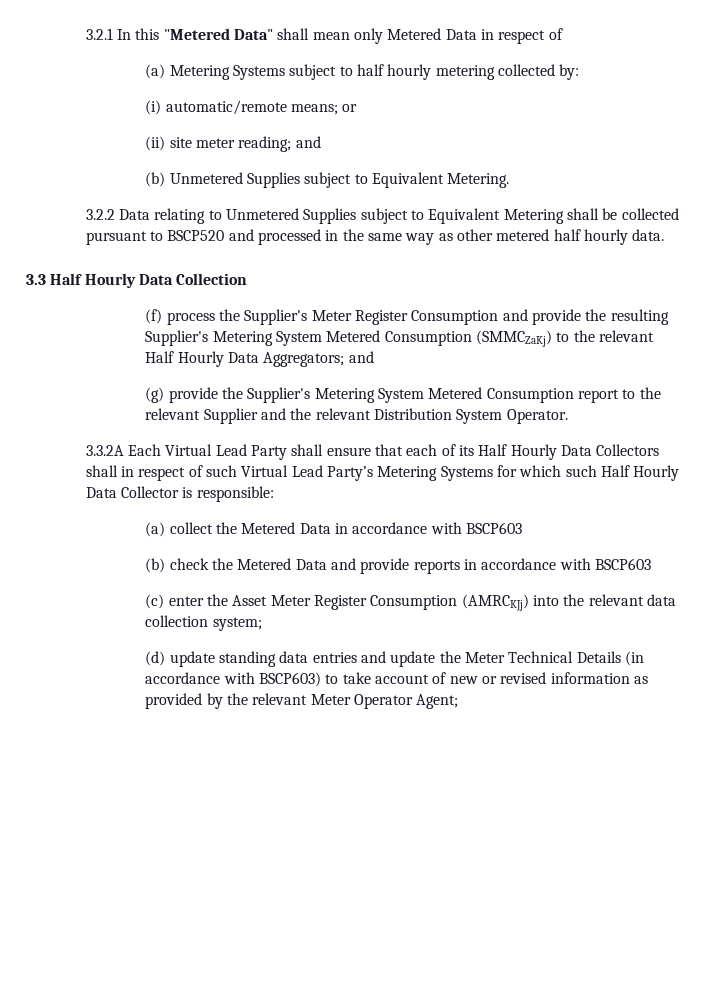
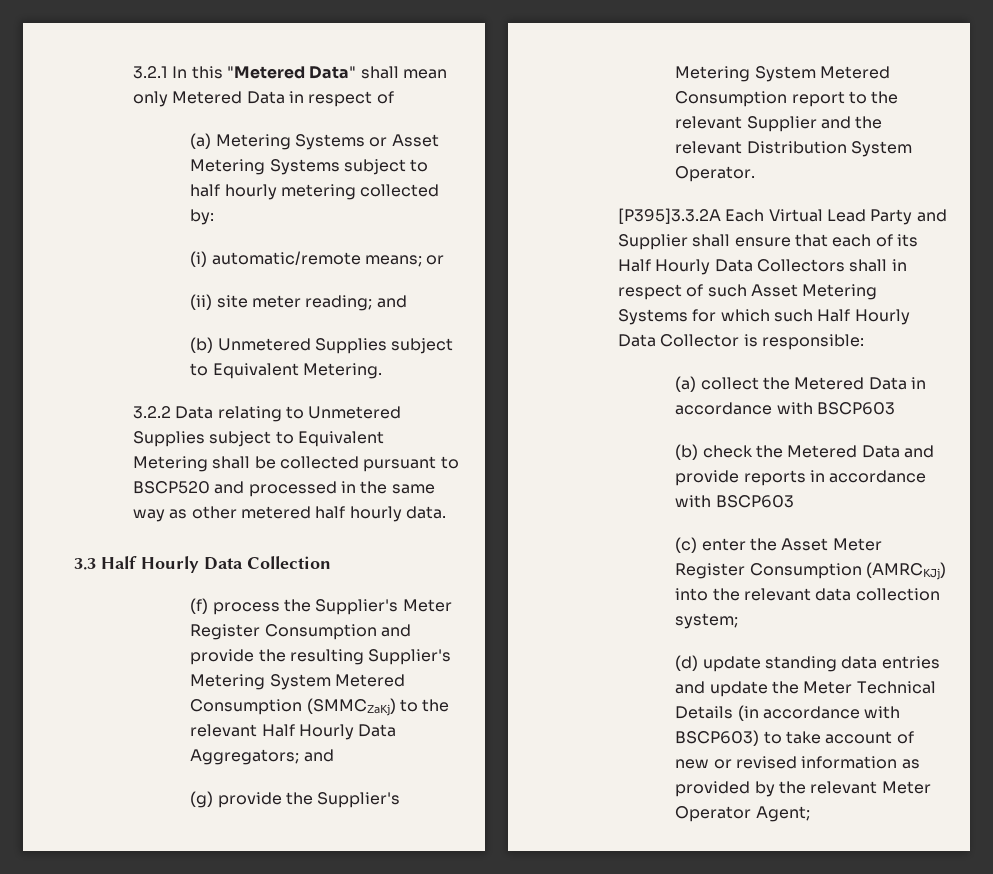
(285, 72) none -> [369,134,439,147] [190,159,340,175] or Asset Metering Systems
[85,445,124,456] 3.3.2A -> [618,208,722,224] [P395]3.3.2A
(287, 452) none -> [916,209,947,222] [618,234,689,250] and Supplier
[241,465,373,481] Virtual Lead Party’s -> [751,284,799,297] Asset

